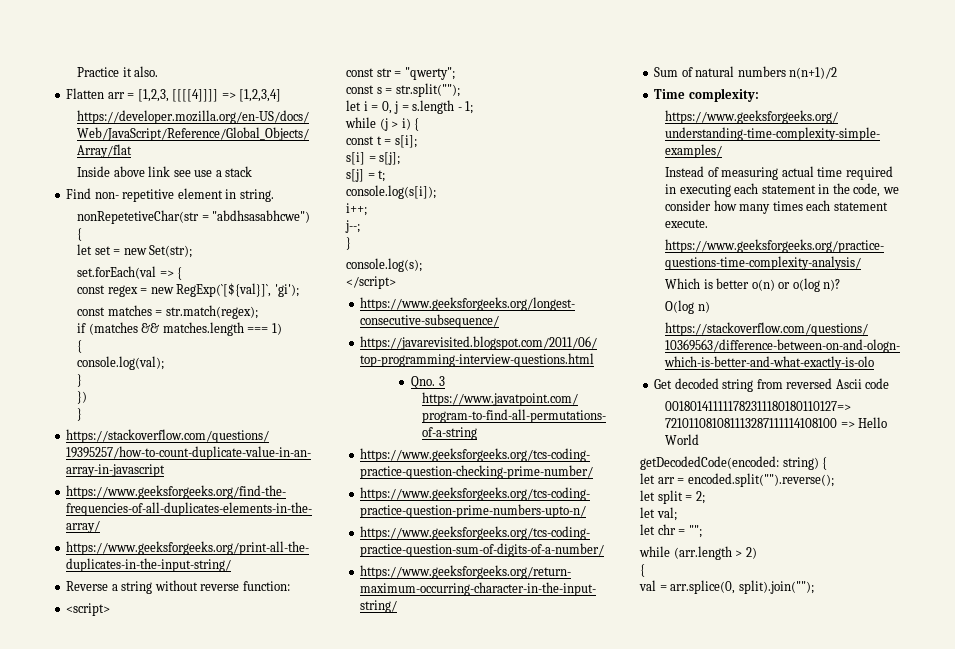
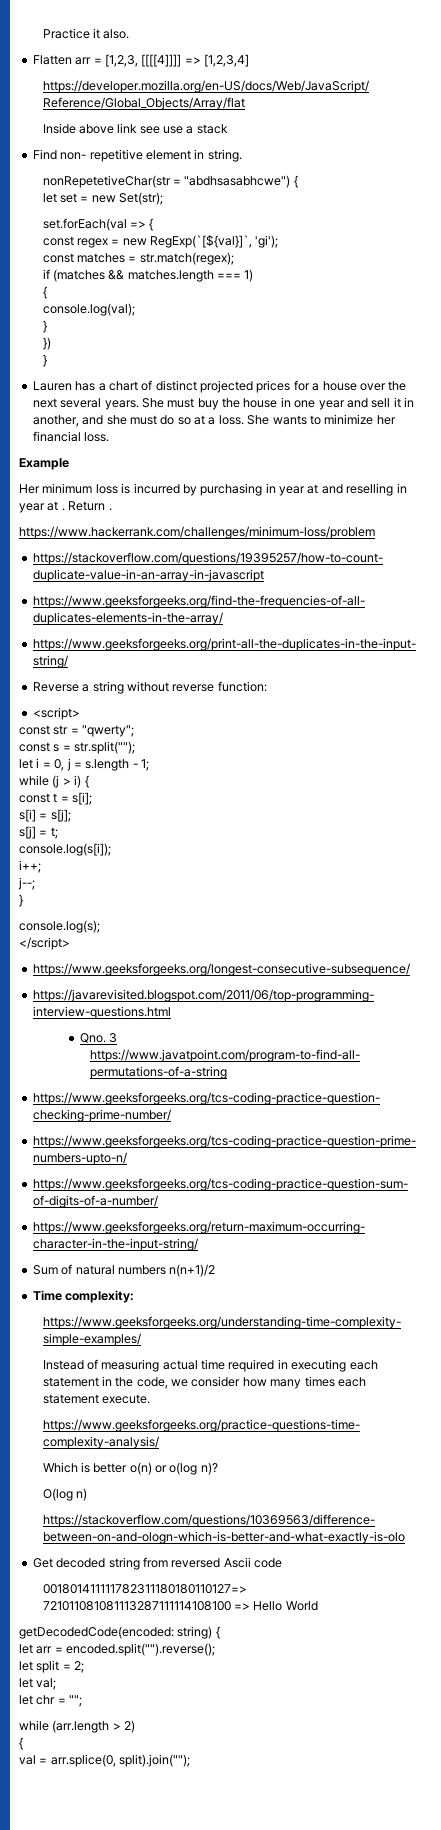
(83, 414) none -> [32,380,407,393] [32,397,414,410] [32,414,396,427] [32,431,110,442] [19,458,69,470] [19,483,407,496] [19,501,112,513] [19,526,375,539] // Lauren has a chart of distinct projected prices for a house over the next several years. She must buy the house in one year and sell it in another, and she must do so at a loss. She wants to minimize her financial loss. // Example // Her minimum loss is incurred by purchasing in year at and reselling in year at . Return . // https://www.hackerrank.com/challenges/minimum-loss/problem

